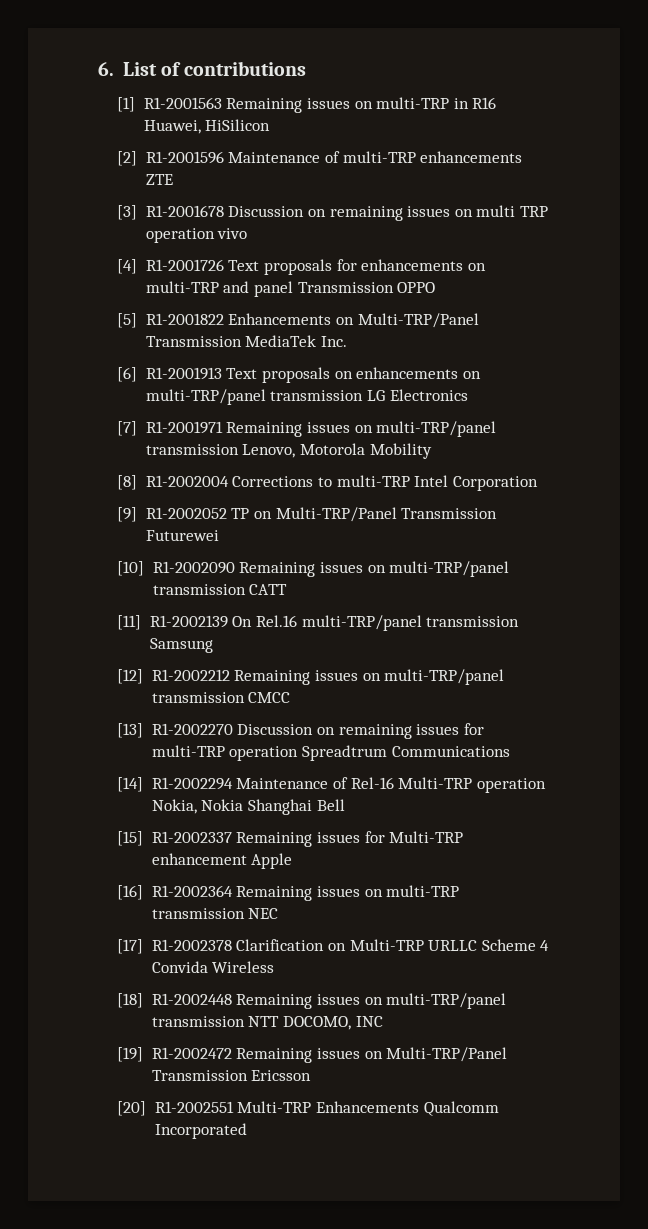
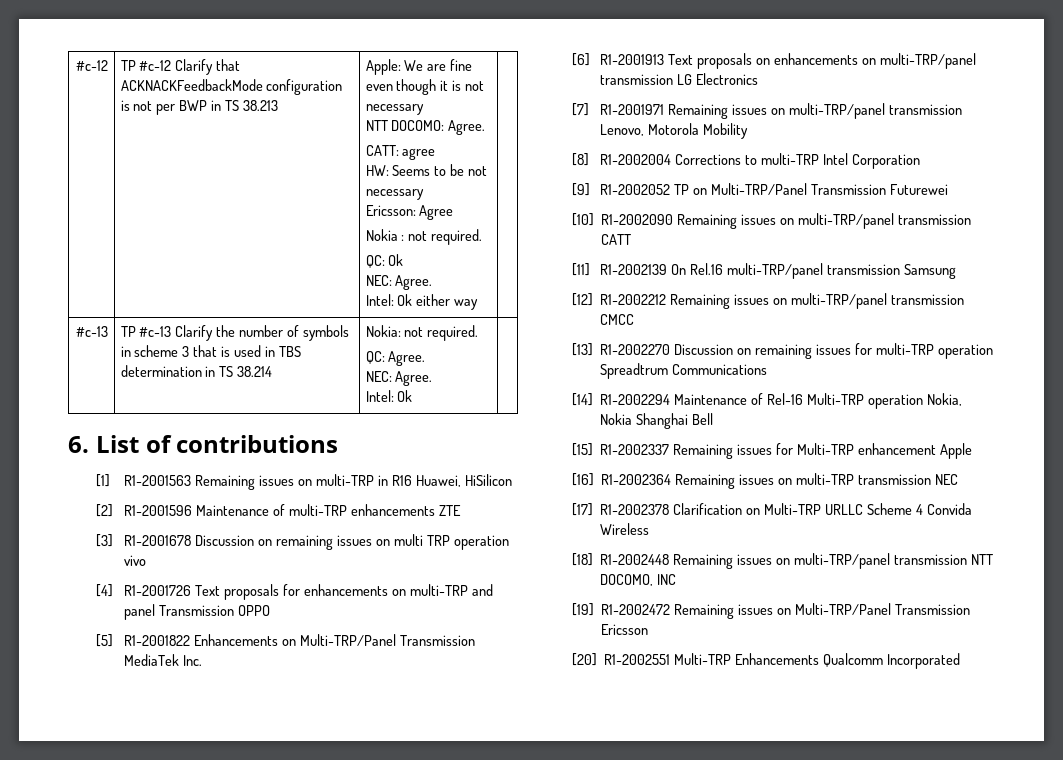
(98, 69) none -> [75,60,108,71] [120,59,241,75] [120,79,343,95] [120,100,279,115] [365,59,473,75] [365,79,485,95] [365,104,424,115] [365,120,486,135] [365,145,436,160] [365,164,488,176] [365,189,424,200] [365,205,454,220] [365,229,483,245] [365,254,404,268] [365,275,433,290] [365,294,479,310] [75,326,108,337] [120,325,350,341] [120,345,301,357] [120,365,273,377] [365,325,479,341] [365,351,426,366] [365,371,433,386] [365,390,413,402] #c-12 | TP #c-12 Clarify that ACKNACKFeedbackMode configuration is not per BWP in TS 38.213 | Apple: We are fine even though it is not necessary // NTT DOCOMO: Agree. // CATT: agree // HW: Seems to be not necessary // Ericsson: Agree // Nokia : not required. // QC: Ok // NEC: Agree. // Intel: Ok either way | // #c-13 | TP #c-13 Clarify the number of symbols in scheme 3 that is used in TBS determination in TS 38.214 | Nokia: not required. // QC: Agree. // NEC: Agree. // Intel: Ok | //

